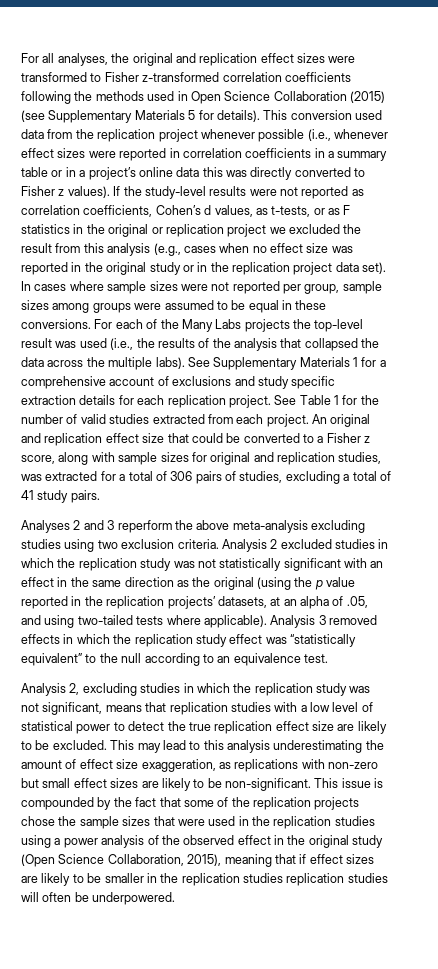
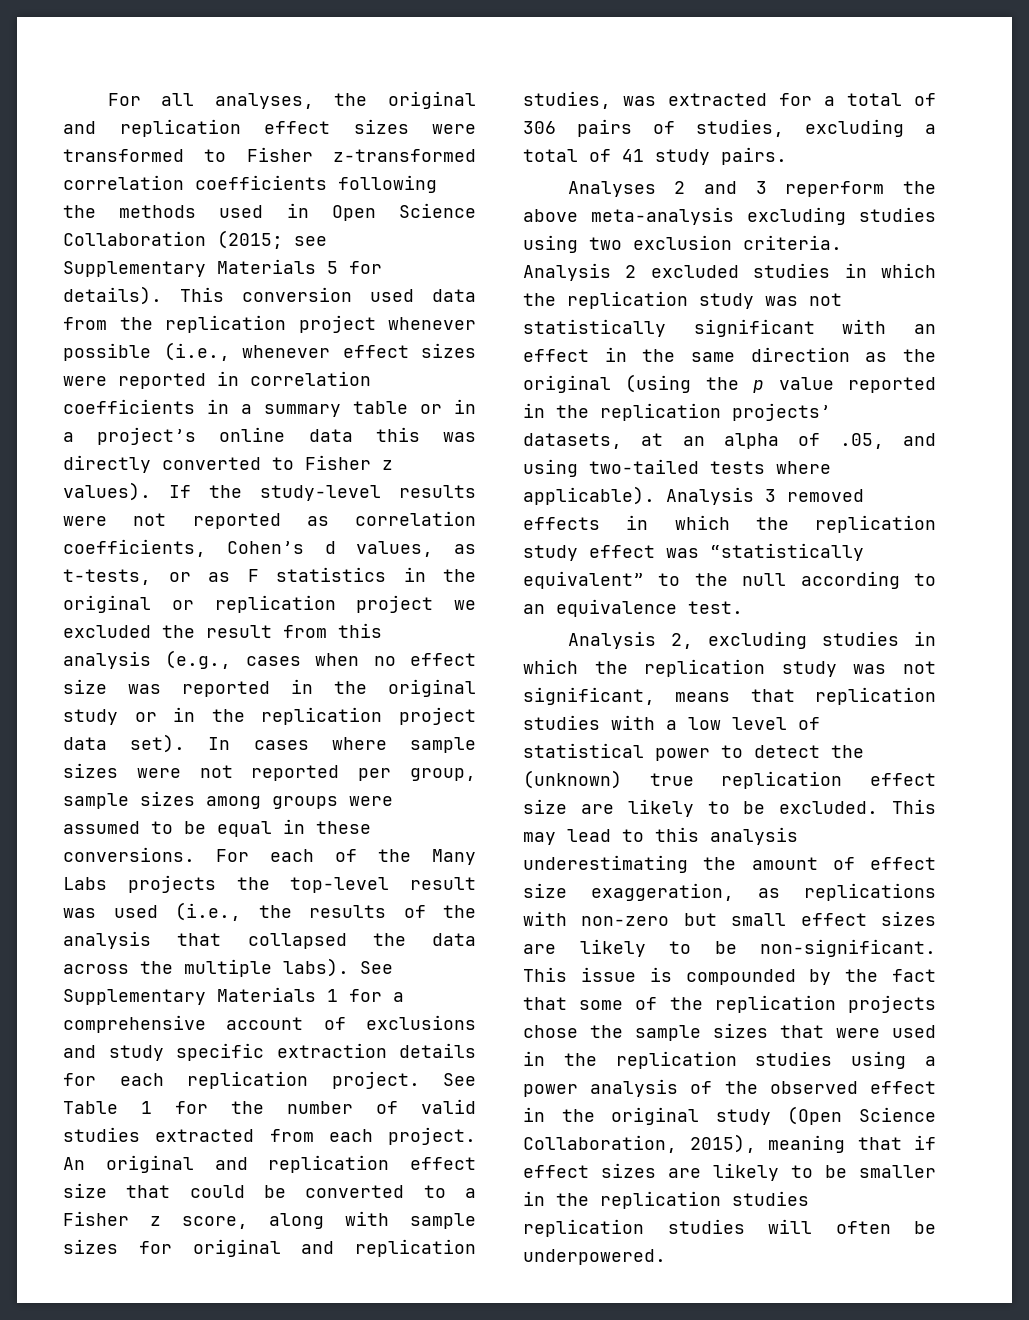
[350,91,385,103] [21,110,45,122] (2015) (see -> [217,230,327,249] (2015; see
(186, 726) none -> [523,770,622,789] (unknown)

